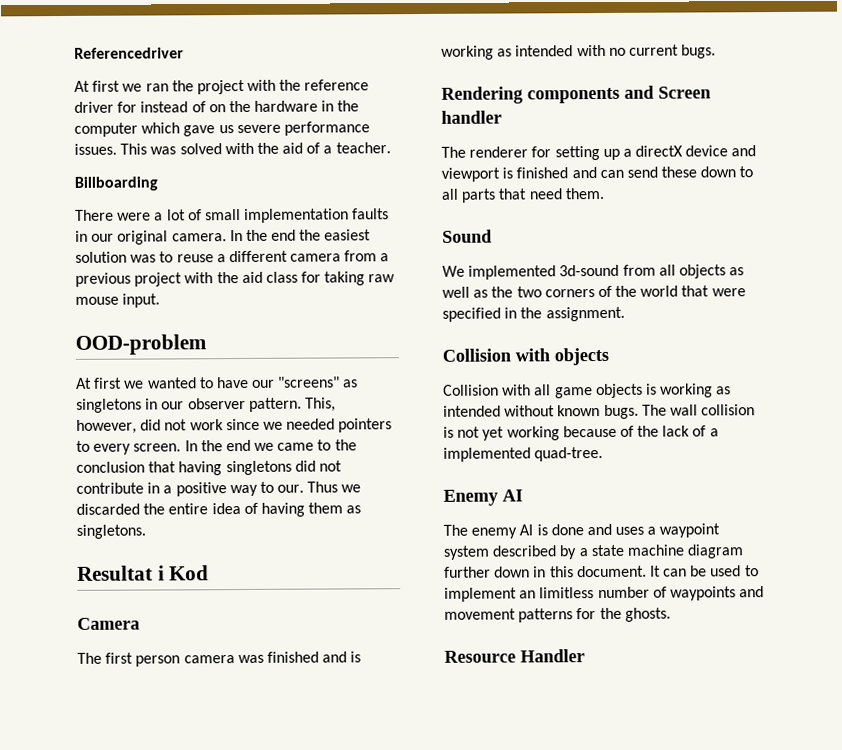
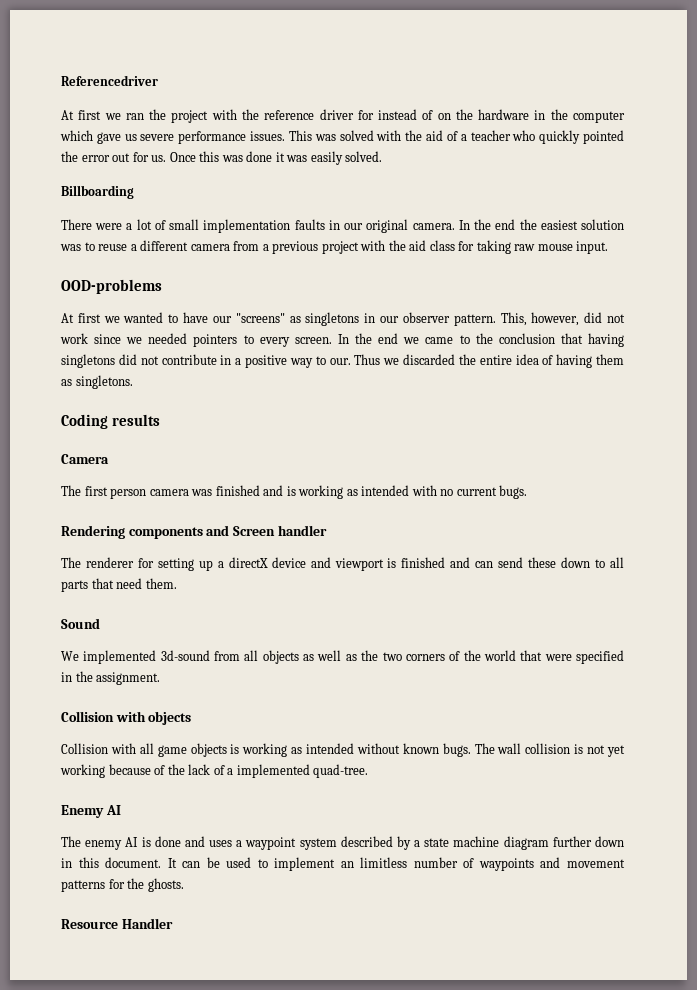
[335,142,391,154] teacher. -> [470,130,624,144] [61,151,383,165] teacher who quickly pointed the error out for us. Once this was done it was easily solved.
[75,334,207,355] OOD-problem -> [61,279,162,294] OOD-problems
[77,565,210,581] Resultat i Kod -> [61,414,160,429] Coding results

